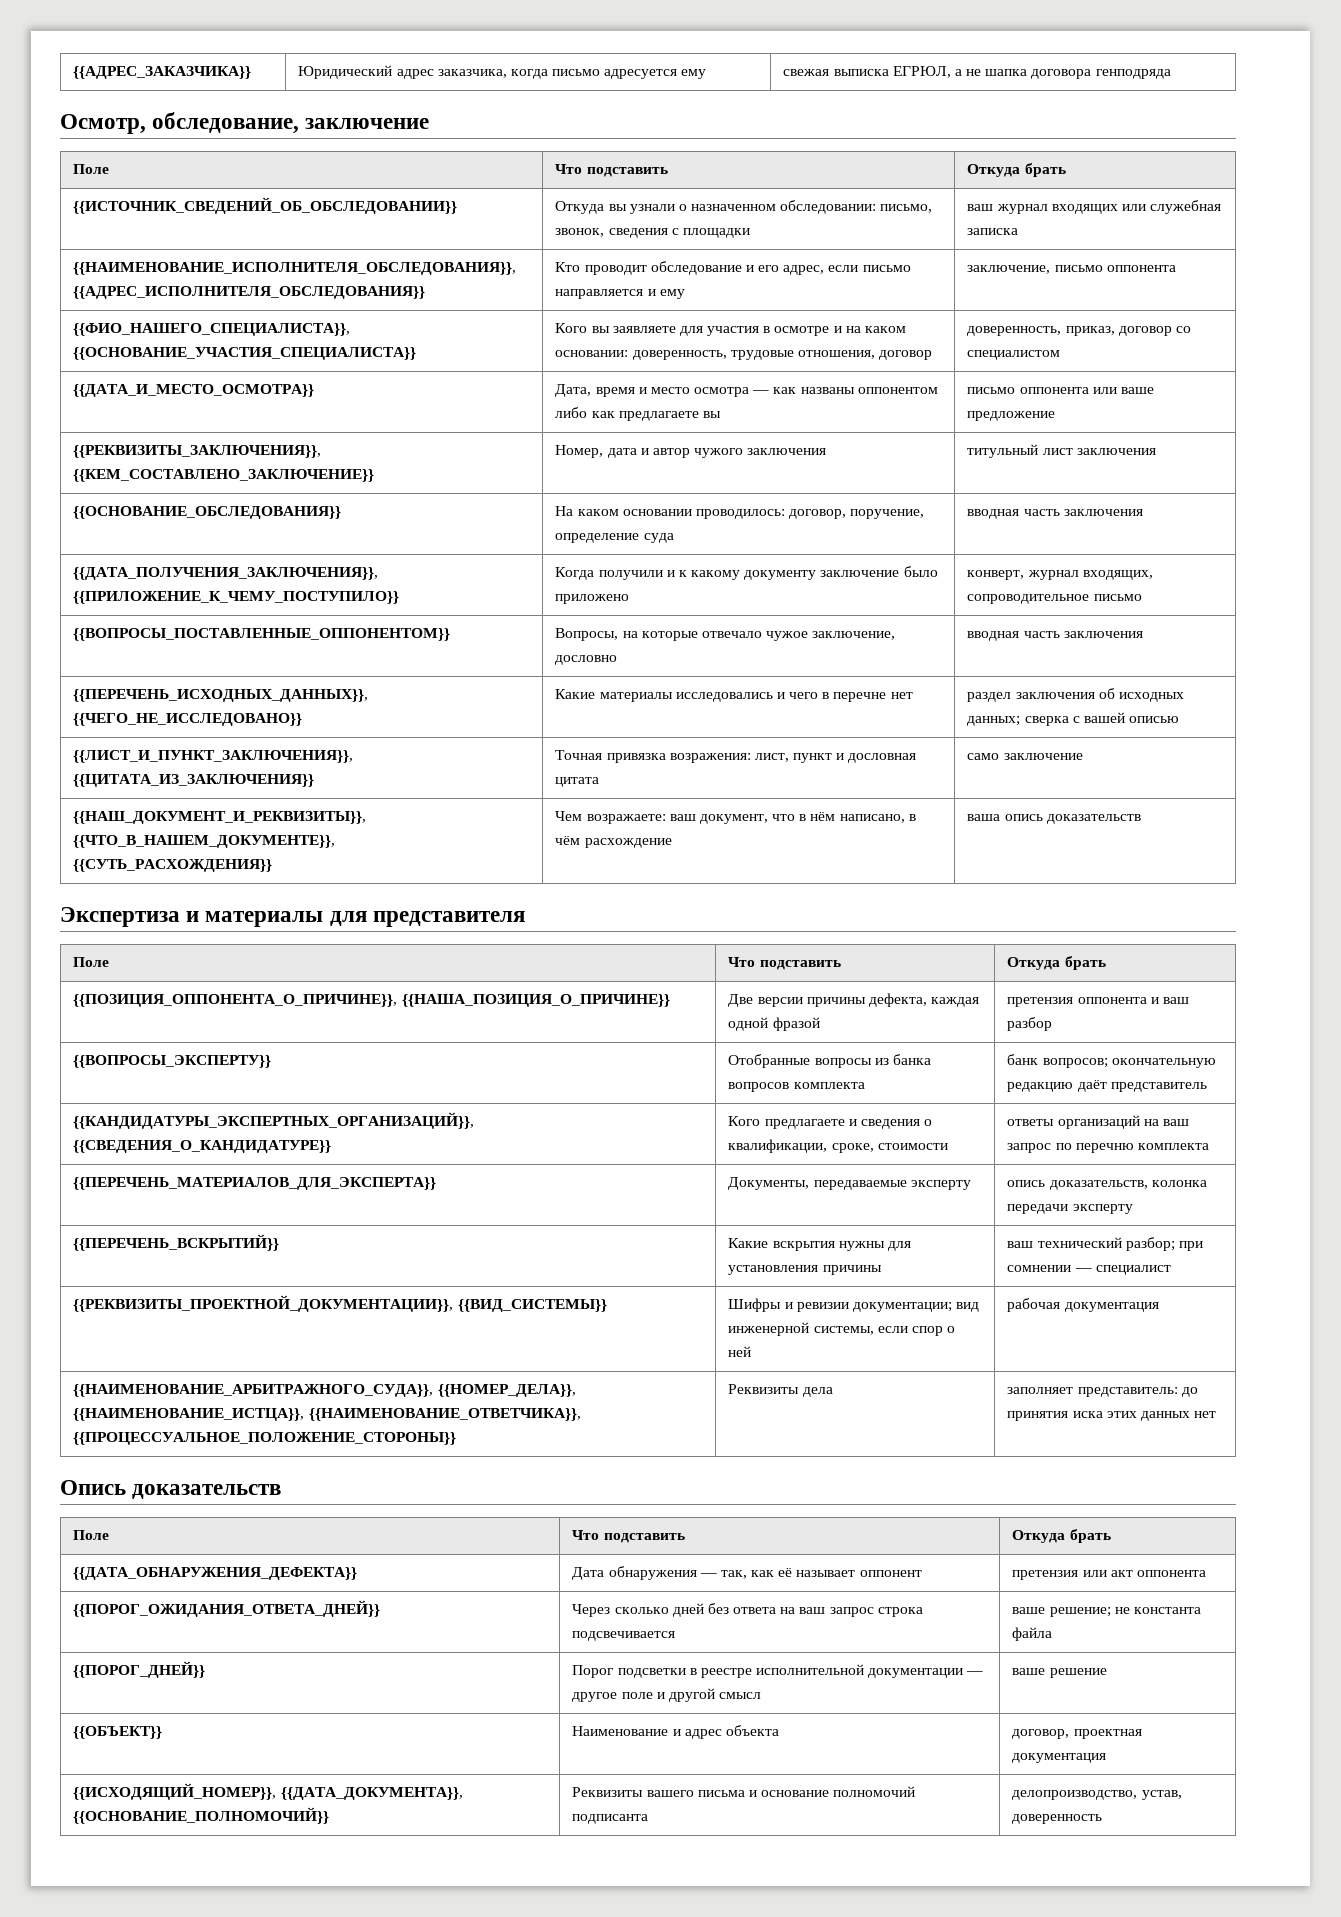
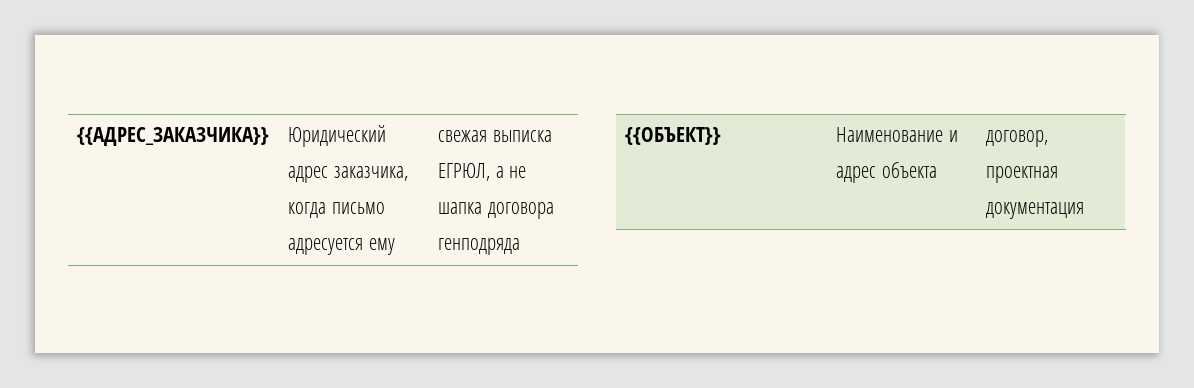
[60,112,430,134] [73,164,110,174] [555,164,668,177] [967,163,1066,177] [73,197,458,214] [555,200,933,214] [555,228,750,238] [967,200,1222,214] [967,228,1019,235] [73,262,517,275] [73,286,426,299] [555,261,911,275] [555,289,685,299] [967,265,1176,274] [73,323,351,336] [73,347,417,360] [555,323,907,336] [555,350,933,360] [967,326,1191,336] [967,350,1061,360] [73,384,315,397] [555,384,938,397] [555,407,721,421] [967,387,1154,394] [967,411,1056,421] [73,445,322,458] [73,469,375,482] [555,445,827,458] [967,444,1156,458] [73,506,342,519] [555,506,925,519] [555,533,674,543] [967,509,1143,519] [73,567,379,580] [73,591,400,604] [555,566,938,580] [555,594,630,604] [967,570,1153,580] [967,594,1142,604] [73,628,451,641] [555,628,896,641] [555,655,618,665] [967,631,1143,641] [73,689,369,702] [73,713,303,726] [555,689,913,702] [967,688,1184,702] [967,712,1180,726] [73,750,354,763] [73,774,315,787] [555,750,917,763] [555,777,600,787] [967,753,1083,760] [73,811,367,824] [73,835,336,848] [73,859,273,872] [555,811,916,824] [555,836,672,848] [967,814,1141,824] [60,907,525,927] [73,957,110,967] [728,957,841,970] [1007,956,1106,970] [73,994,670,1007] [728,993,980,1007] [728,1017,820,1031] [1007,997,1189,1007] [1007,1017,1053,1031] [73,1055,272,1068] [728,1054,931,1068] [728,1082,865,1092] [1007,1054,1216,1068] [1007,1080,1207,1092] [73,1112,475,1129] [73,1140,332,1153] [728,1116,933,1129] [728,1139,948,1153] [1007,1115,1189,1129] [1007,1143,1209,1153] [73,1177,437,1190] [728,1177,971,1190] [1007,1180,1207,1190] [1007,1204,1133,1214] [73,1234,280,1251] [728,1238,911,1251] [728,1265,882,1275] [1007,1237,1203,1251] [1007,1265,1171,1275] [73,1295,607,1312] [728,1298,980,1312] [728,1322,956,1336] [728,1346,752,1357] [1007,1298,1159,1312] [73,1384,576,1397] [73,1408,581,1421] [73,1432,457,1445] [728,1384,833,1397] [1007,1387,1198,1397] [1007,1411,1217,1421] [60,1480,282,1499] [73,1530,110,1540] [572,1530,685,1543] [1012,1529,1111,1543] [73,1567,358,1580] [572,1566,922,1580] [1012,1570,1206,1580] [73,1600,381,1617] [572,1603,923,1617] [572,1631,676,1641] [1012,1607,1201,1617] [1012,1627,1053,1641] [73,1661,206,1678] [572,1664,984,1678] [572,1688,762,1702] [1012,1668,1107,1678] // Осмотр, обследование, заключение // Поле | Что подставить | Откуда брать // {{ИСТОЧНИК_СВЕДЕНИЙ_ОБ_ОБСЛЕДОВАНИИ}} | Откуда вы узнали о назначенном обследовании: письмо, звонок, сведения с площадки | ваш журнал входящих или служебная записка // {{НАИМЕНОВАНИЕ_ИСПОЛНИТЕЛЯ_ОБСЛЕДОВАНИЯ}}, {{АДРЕС_ИСПОЛНИТЕЛЯ_ОБСЛЕДОВАНИЯ}} | Кто проводит обследование и его адрес, если письмо направляется и ему | заключение, письмо оппонента // {{ФИО_НАШЕГО_СПЕЦИАЛИСТА}}, {{ОСНОВАНИЕ_УЧАСТИЯ_СПЕЦИАЛИСТА}} | Кого вы заявляете для участия в осмотре и на каком основании: доверенность, трудовые отношения, договор | доверенность, приказ, договор со специалистом // {{ДАТА_И_МЕСТО_ОСМОТРА}} | Дата, время и место осмотра — как названы оппонентом либо как предлагаете вы | письмо оппонента или ваше предложение // {{РЕКВИЗИТЫ_ЗАКЛЮЧЕНИЯ}}, {{КЕМ_СОСТАВЛЕНО_ЗАКЛЮЧЕНИЕ}} | Номер, дата и автор чужого заключения | титульный лист заключения // {{ОСНОВАНИЕ_ОБСЛЕДОВАНИЯ}} | На каком основании проводилось: договор, поручение, определение суда | вводная часть заключения // {{ДАТА_ПОЛУЧЕНИЯ_ЗАКЛЮЧЕНИЯ}}, {{ПРИЛОЖЕНИЕ_К_ЧЕМУ_ПОСТУПИЛО}} | Когда получили и к какому документу заключение было приложено | конверт, журнал входящих, сопроводительное письмо // {{ВОПРОСЫ_ПОСТАВЛЕННЫЕ_ОППОНЕНТОМ}} | Вопросы, на которые отвечало чужое заключение, дословно | вводная часть заключения // {{ПЕРЕЧЕНЬ_ИСХОДНЫХ_ДАННЫХ}}, {{ЧЕГО_НЕ_ИССЛЕДОВАНО}} | Какие материалы исследовались и чего в перечне нет | раздел заключения об исходных данных; сверка с вашей описью // {{ЛИСТ_И_ПУНКТ_ЗАКЛЮЧЕНИЯ}}, {{ЦИТАТА_ИЗ_ЗАКЛЮЧЕНИЯ}} | Точная привязка возражения: лист, пункт и дословная цитата | само заключение // {{НАШ_ДОКУМЕНТ_И_РЕКВИЗИТЫ}}, {{ЧТО_В_НАШЕМ_ДОКУМЕНТЕ}}, {{СУТЬ_РАСХОЖДЕНИЯ}} | Чем возражаете: ваш документ, что в нём написано, в чём расхождение | ваша опись доказательств // Экспертиза и материалы для представителя // Поле | Что подставить | Откуда брать // {{ПОЗИЦИЯ_ОППОНЕНТА_О_ПРИЧИНЕ}}, {{НАША_ПОЗИЦИЯ_О_ПРИЧИНЕ}} | Две версии причины дефекта, каждая одной фразой | претензия оппонента и ваш разбор // {{ВОПРОСЫ_ЭКСПЕРТУ}} | Отобранные вопросы из банка вопросов комплекта | банк вопросов; окончательную редакцию даёт представитель // {{КАНДИДАТУРЫ_ЭКСПЕРТНЫХ_ОРГАНИЗАЦИЙ}}, {{СВЕДЕНИЯ_О_КАНДИДАТУРЕ}} | Кого предлагаете и сведения о квалификации, сроке, стоимости | ответы организаций на ваш запрос по перечню комплекта // {{ПЕРЕЧЕНЬ_МАТЕРИАЛОВ_ДЛЯ_ЭКСПЕРТА}} | Документы, передаваемые эксперту | опись доказательств, колонка передачи эксперту // {{ПЕРЕЧЕНЬ_ВСКРЫТИЙ}} | Какие вскрытия нужны для установления причины | ваш технический разбор; при сомнении — специалист // {{РЕКВИЗИТЫ_ПРОЕКТНОЙ_ДОКУМЕНТАЦИИ}}, {{ВИД_СИСТЕМЫ}} | Шифры и ревизии документации; вид инженерной системы, если спор о ней | рабочая документация // {{НАИМЕНОВАНИЕ_АРБИТРАЖНОГО_СУДА}}, {{НОМЕР_ДЕЛА}}, {{НАИМЕНОВАНИЕ_ИСТЦА}}, {{НАИМЕНОВАНИЕ_ОТВЕТЧИКА}}, {{ПРОЦЕССУАЛЬНОЕ_ПОЛОЖЕНИЕ_СТОРОНЫ}} | Реквизиты дела | заполняет представитель: до принятия иска этих данных нет // Опись доказательств // Поле | Что подставить | Откуда брать // {{ДАТА_ОБНАРУЖЕНИЯ_ДЕФЕКТА}} | Дата обнаружения — так, как её называет оппонент | претензия или акт оппонента // {{ПОРОГ_ОЖИДАНИЯ_ОТВЕТА_ДНЕЙ}} | Через сколько дней без ответа на ваш запрос строка подсвечивается | ваше решение; не константа файла // {{ПОРОГ_ДНЕЙ}} | Порог подсветки в реестре исполнительной документации — другое поле и другой смысл | ваше решение -> (521, 246) none
[73,1783,463,1800] [73,1807,330,1824] [572,1786,916,1797] [572,1814,649,1824] [1012,1790,1182,1800] [1012,1814,1103,1824] // {{ИСХОДЯЩИЙ_НОМЕР}}, {{ДАТА_ДОКУМЕНТА}}, {{ОСНОВАНИЕ_ПОЛНОМОЧИЙ}} | Реквизиты вашего письма и основание полномочий подписанта | делопроизводство, устав, доверенность -> (1085, 210) none

